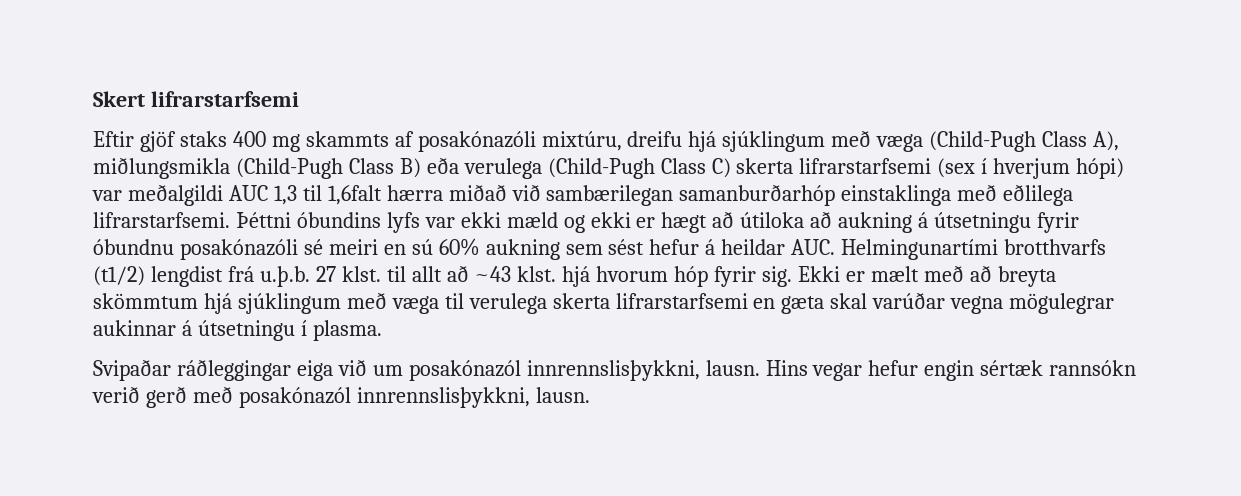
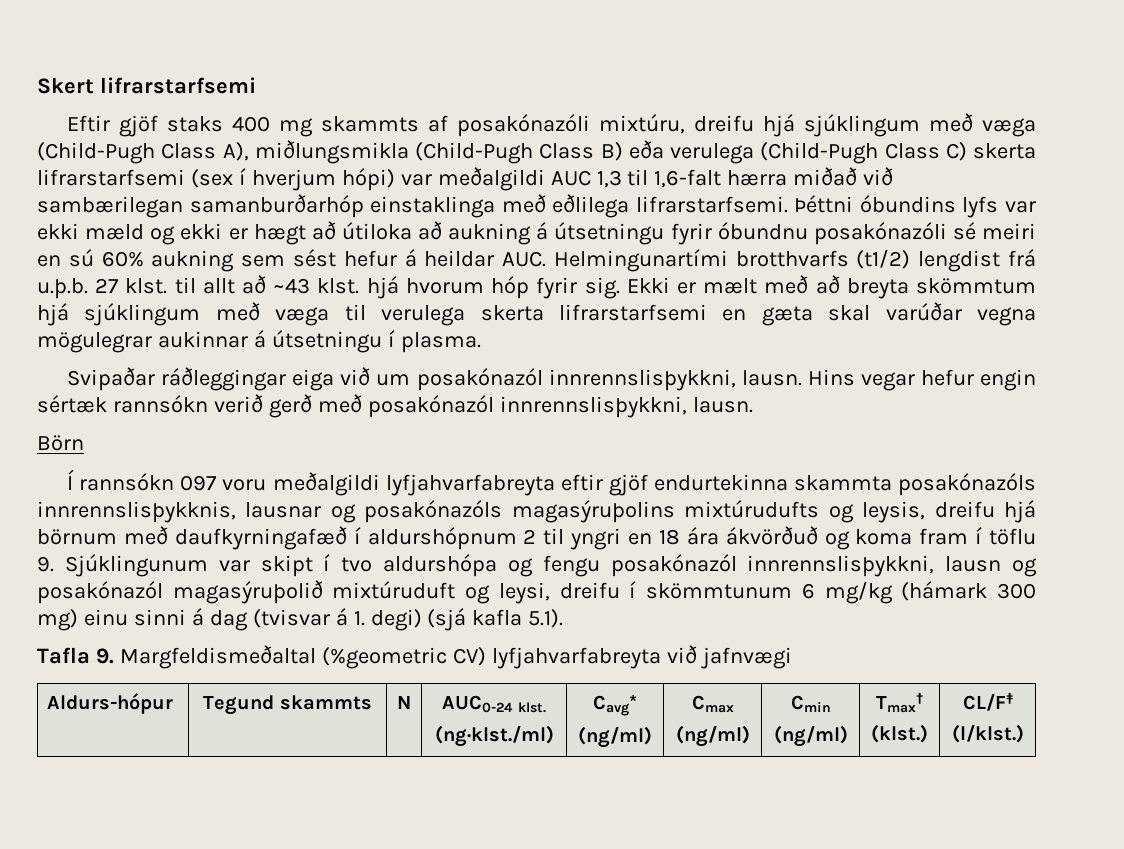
[327,185,382,205] 1,6falt -> [654,169,722,188] 1,6-falt
(590, 395) none -> [37,435,84,451] [67,469,1036,496] [37,500,1036,523] [37,526,1036,550] [37,554,1037,577] [37,580,1037,604] [37,608,564,631] [37,645,792,669] [46,693,173,714] [203,695,372,715] [397,696,411,709] [442,695,546,713] [434,725,554,747] [593,694,637,716] [578,726,652,748] [691,695,734,713] [675,725,750,747] [790,695,831,712] [773,725,848,747] [876,692,923,713] [871,724,928,743] [962,692,1013,711] [951,724,1024,743] // Börn // Í rannsókn 097 voru meðalgildi lyfjahvarfabreyta eftir gjöf endurtekinna skammta posakónazóls innrennslisþykknis, lausnar og posakónazóls magasýruþolins mixtúrudufts og leysis, dreifu hjá börnum með daufkyrningafæð í aldurshópnum 2 til yngri en 18 ára ákvörðuð og koma fram í töflu 9. Sjúklingunum var skipt í tvo aldurshópa og fengu posakónazól innrennslisþykkni, lausn og posakónazól magasýruþolið mixtúruduft og leysi, dreifu í skömmtunum 6 mg/kg (hámark 300 mg) einu sinni á dag (tvisvar á 1. degi) (sjá kafla 5.1). // Tafla 9. Margfeldismeðaltal (%geometric CV) lyfjahvarfabreyta við jafnvægi // Aldurs-hópur | Tegund skammts | N | AUC0-24 klst. // (ng·klst./ml) | Cavg* // (ng/ml) | Cmax // (ng/ml) | Cmin // (ng/ml) | Tmax† // (klst.) | CL/F‡ // (l/klst.)

